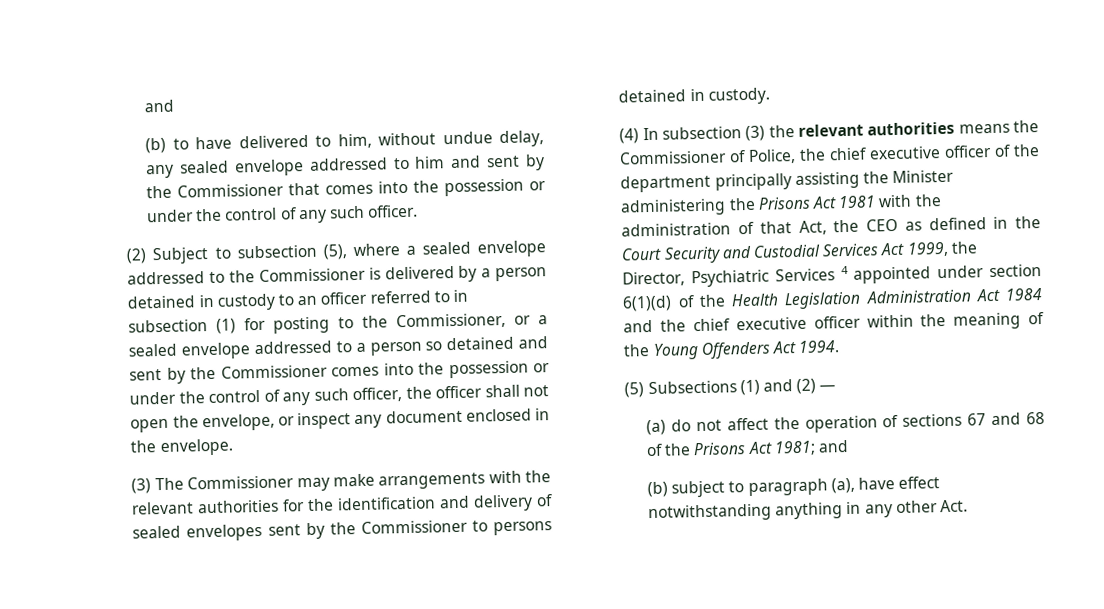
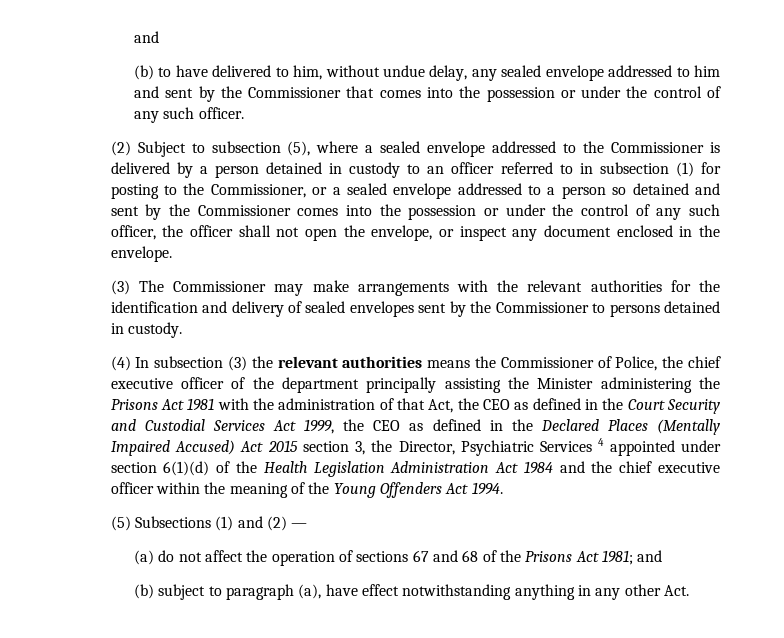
(978, 247) none -> [373,419,720,435] [110,440,393,456] CEO as defined in the Declared Places (Mentally Impaired Accused) Act 2015 section 3, the

